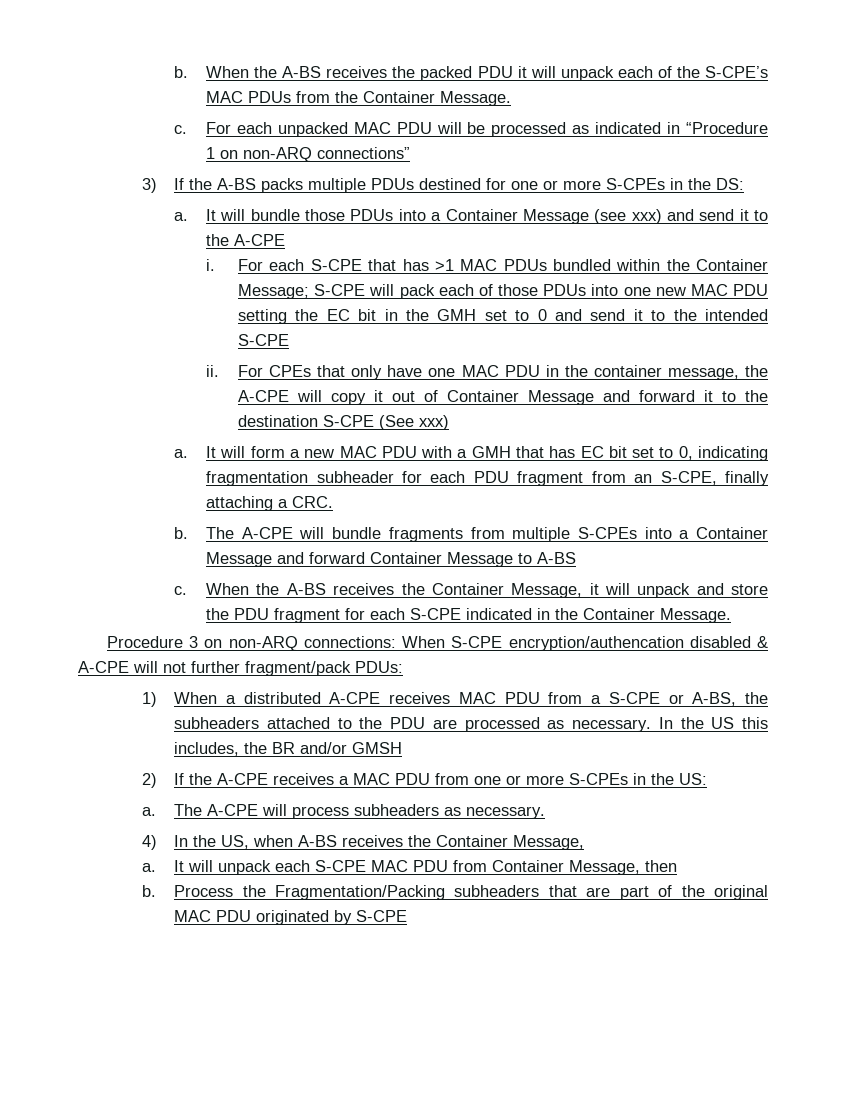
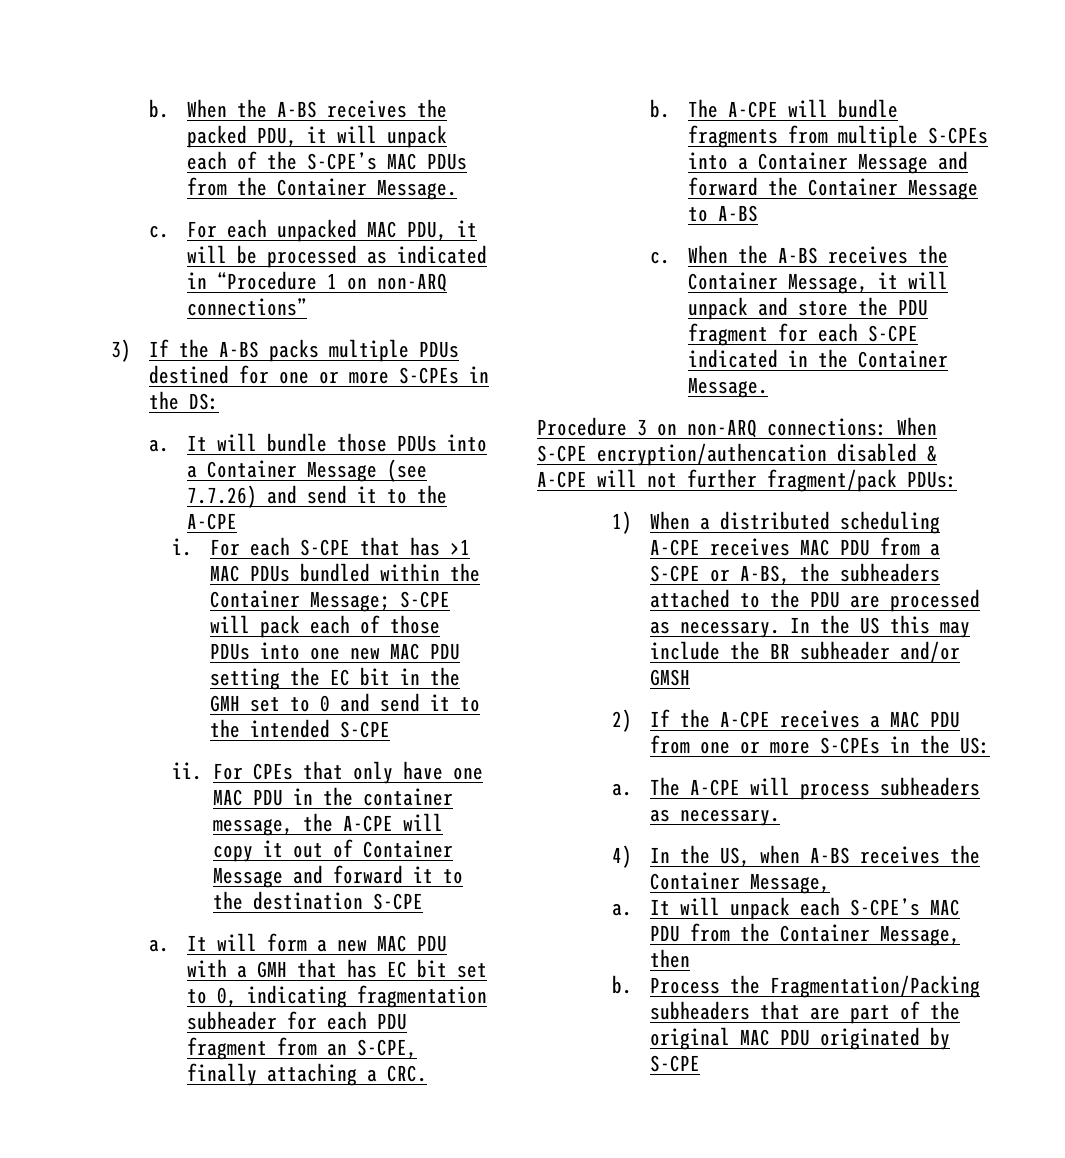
[477,66,513,78] PDU -> [256,127,297,147] PDU,
[396,122,432,134] PDU -> [406,220,477,241] PDU, it
[631,209,662,224] xxx) -> [186,485,257,508] 7.7.26)
[379,415,450,430] (See xxx) -> (423, 901) none
(366, 558) none -> [767,177,798,196] the
(321, 698) none -> [839,511,940,534] scheduling
[174,742,240,756] includes, -> [939,621,970,638] [649,641,720,660] may include
(296, 748) none -> [799,641,890,660] subheader
[315,860,488,872] S-CPE MAC PDU from -> [849,898,960,916] [649,923,770,942] S-CPE’s MAC PDU from the

